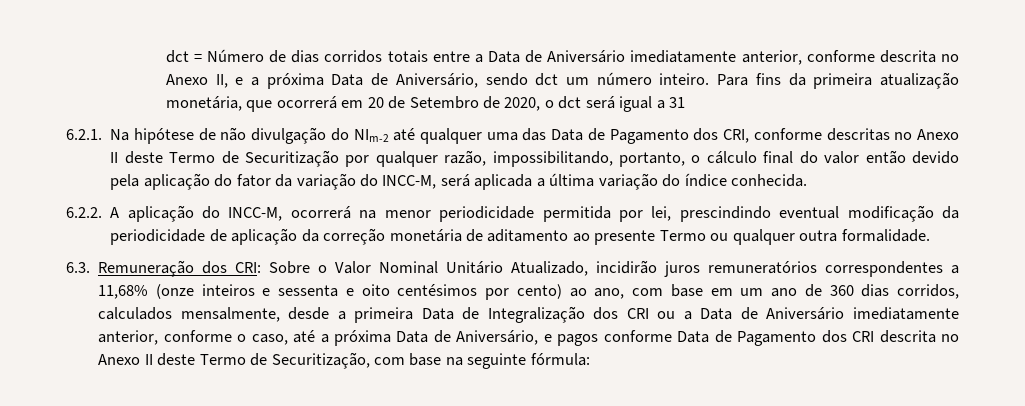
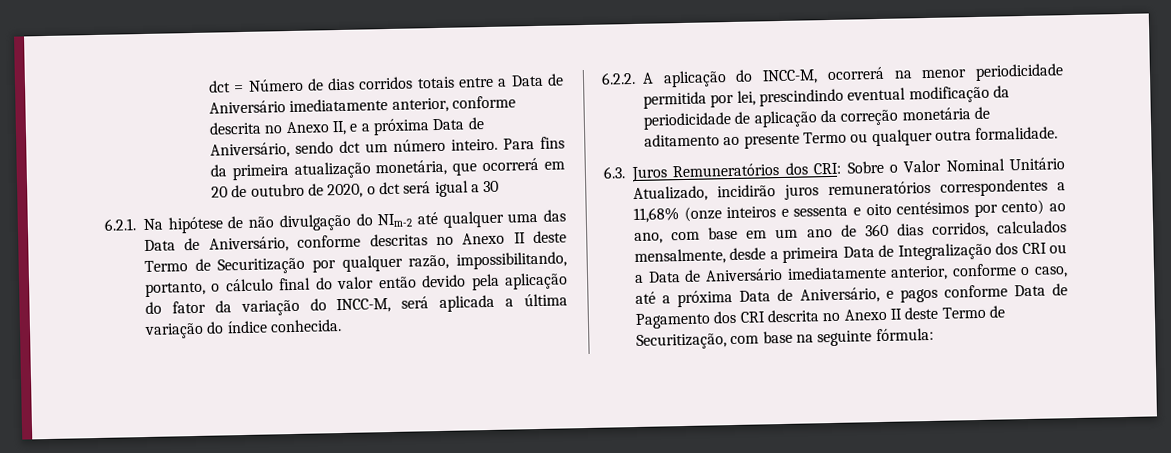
[409,96,479,109] Setembro -> [250,183,305,197] outubro
[669,97,686,108] 31 -> [483,180,500,193] 30
[609,128,750,144] Pagamento dos CRI, -> [208,236,289,253] Aniversário,
[98,260,195,277] Remuneração -> [631,163,780,183] Juros Remuneratórios

